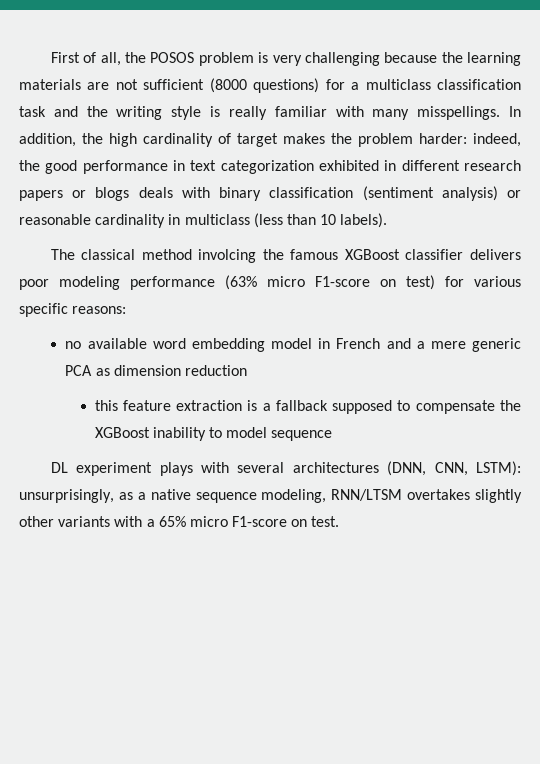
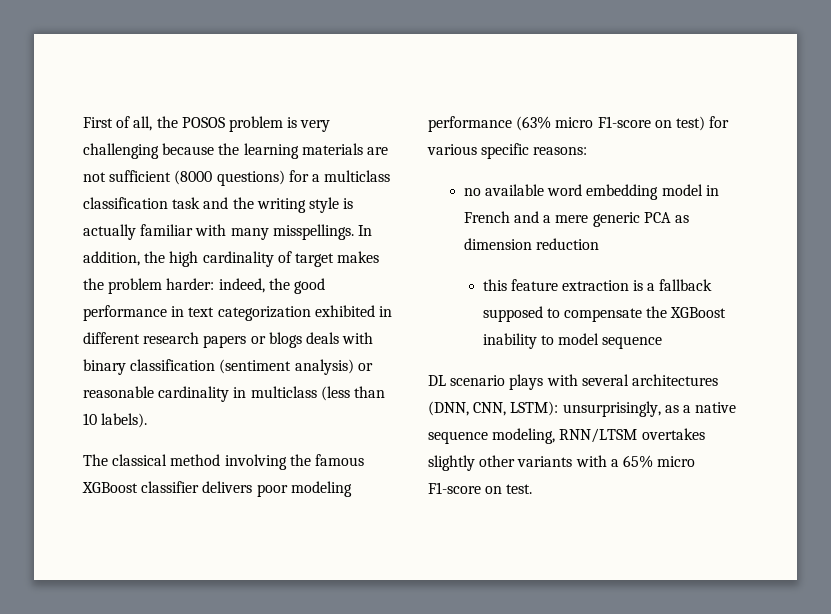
[228,106,267,120] really -> [83,224,136,240] actually
[198,249,257,263] involcing -> [224,454,287,470] involving
[76,462,153,476] experiment -> [450,375,506,386] scenario

